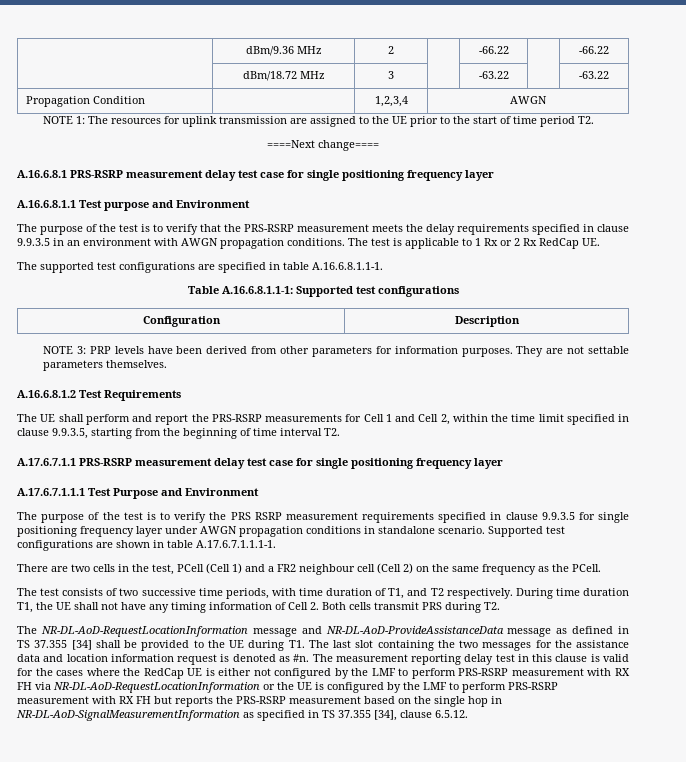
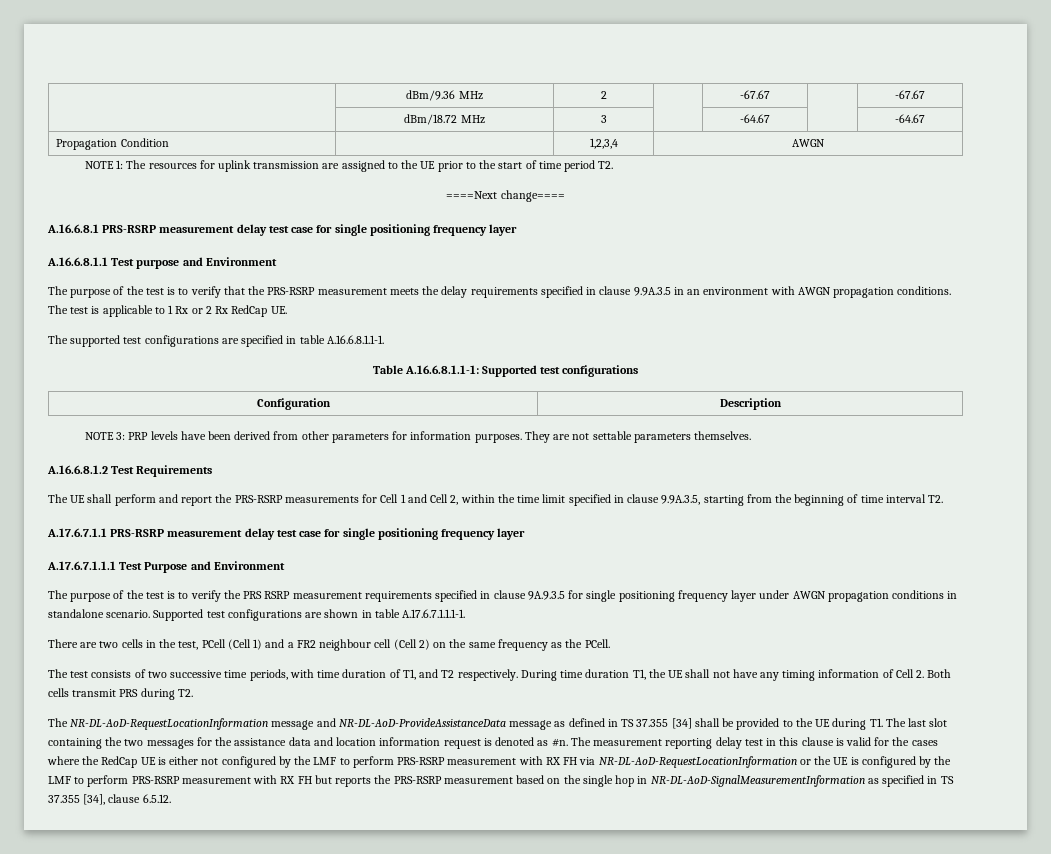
[478,46,509,54] [579,46,609,54] -66.22 | | -66.22 -> [740,90,770,99] [895,90,925,99] -67.67 | | -67.67
[478,71,509,79] [579,71,609,79] -63.22 | | -63.22 -> [740,114,770,123] [895,114,925,123] -64.67 | | -64.67
[17,238,50,246] 9.9.3.5 -> [633,287,671,296] 9.9A.3.5
[52,428,88,439] 9.9.3.5, -> [661,495,701,505] 9.9A.3.5,
[541,512,575,520] 9.9.3.5 -> [527,591,565,600] 9A.9.3.5

